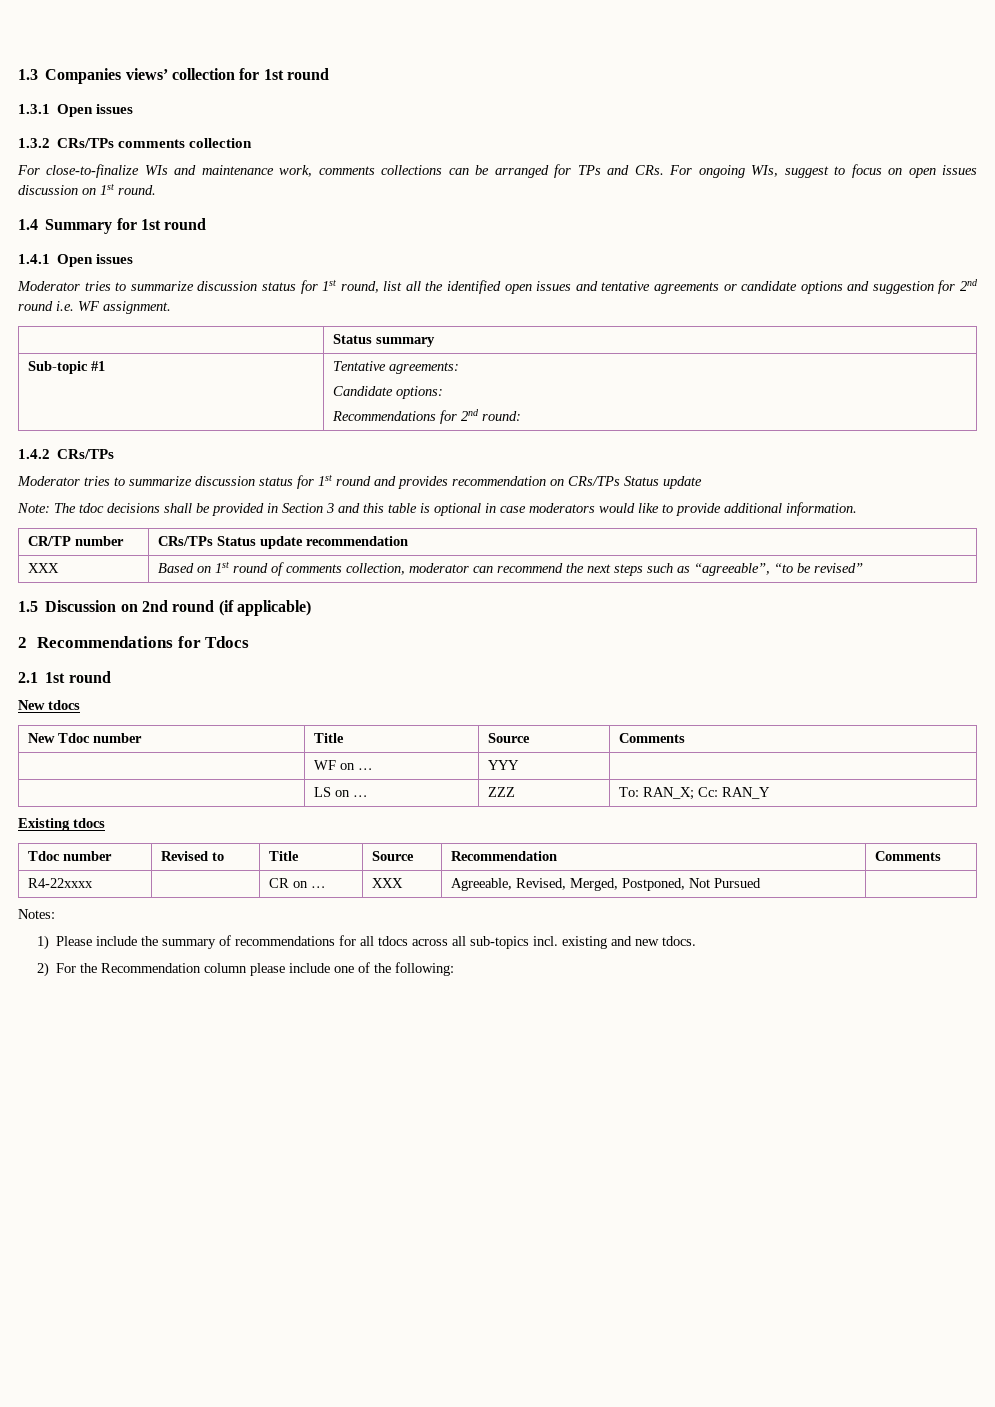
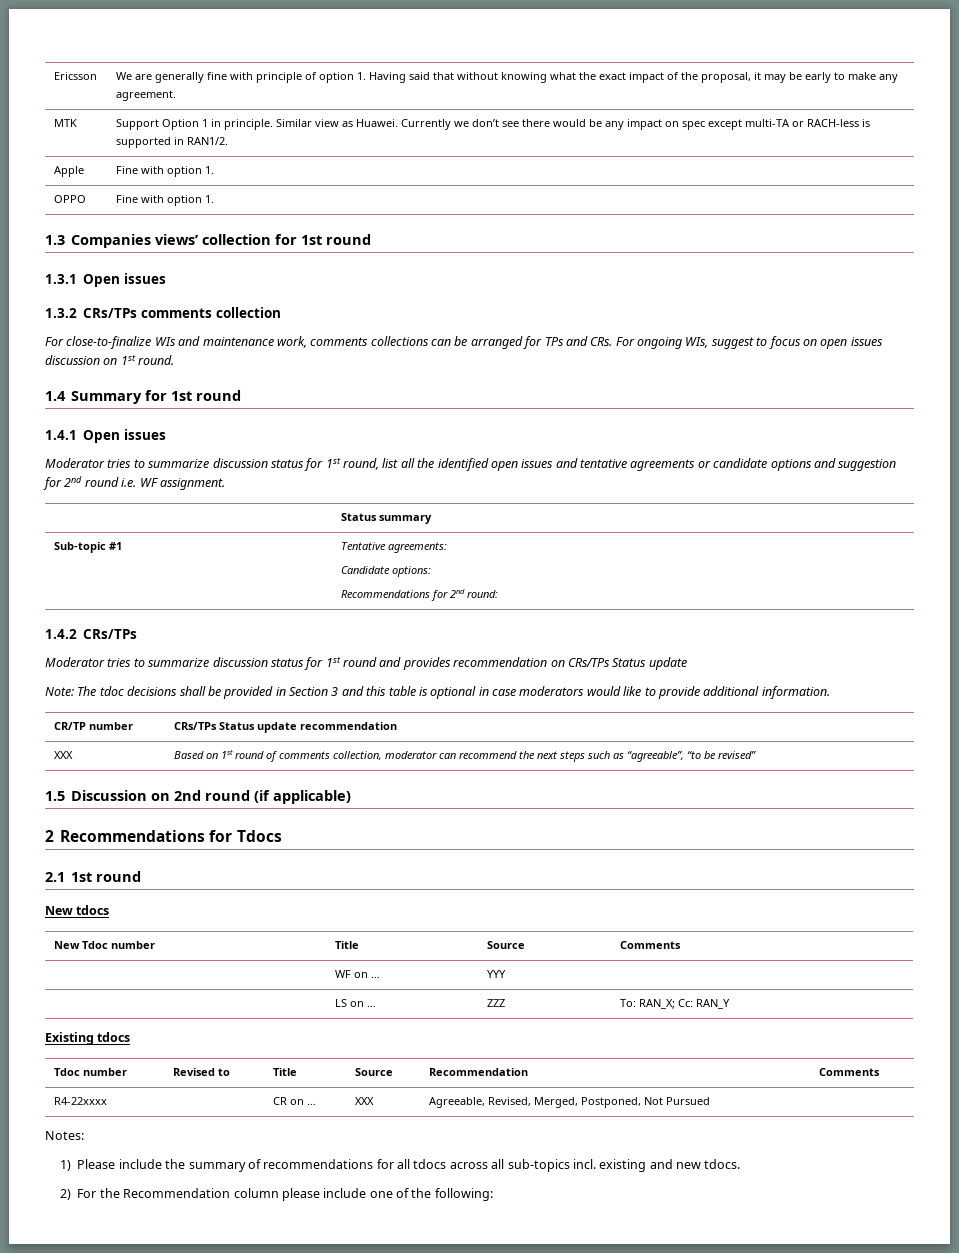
(18, 74) none -> [54,72,98,80] [116,72,899,83] [116,90,177,101] [54,119,78,127] [116,119,871,130] [116,137,229,148] [54,166,85,177] [116,166,215,177] [54,195,87,203] [116,195,215,206] Ericsson | We are generally fine with principle of option 1. Having said that without knowing what the exact impact of the proposal, it may be early to make any agreement. // MTK | Support Option 1 in principle. Similar view as Huawei. Currently we don’t see there would be any impact on spec except multi-TA or RACH-less is supported in RAN1/2. // Apple | Fine with option 1. // OPPO | Fine with option 1. //

